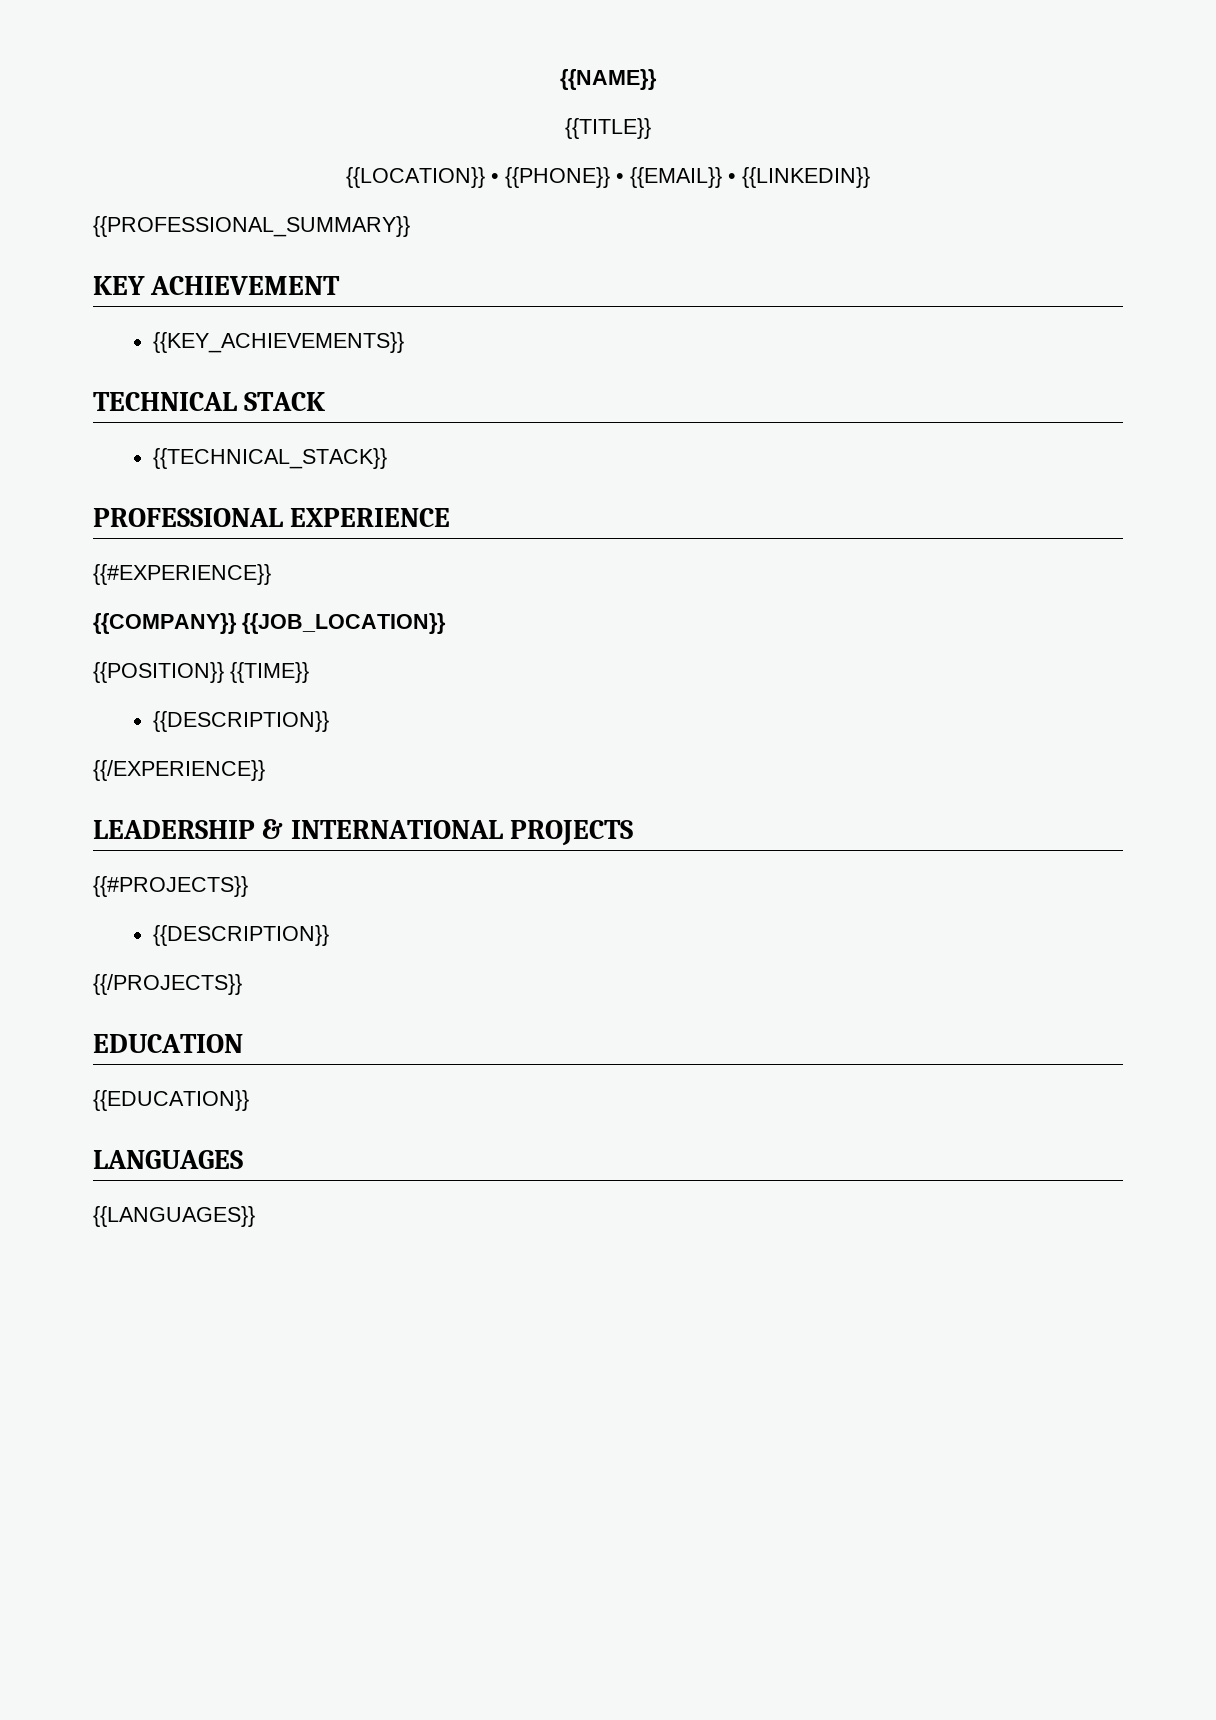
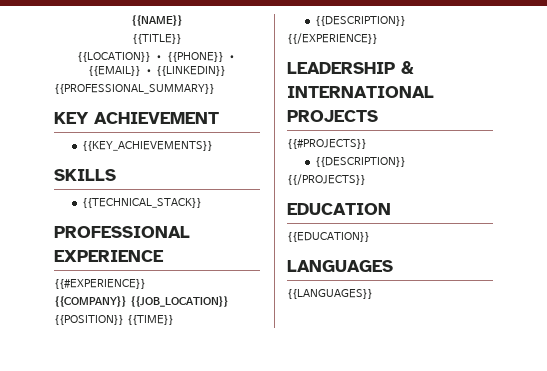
[93,392,327,411] TECHNICAL STACK -> [54,169,116,181] SKILLS

